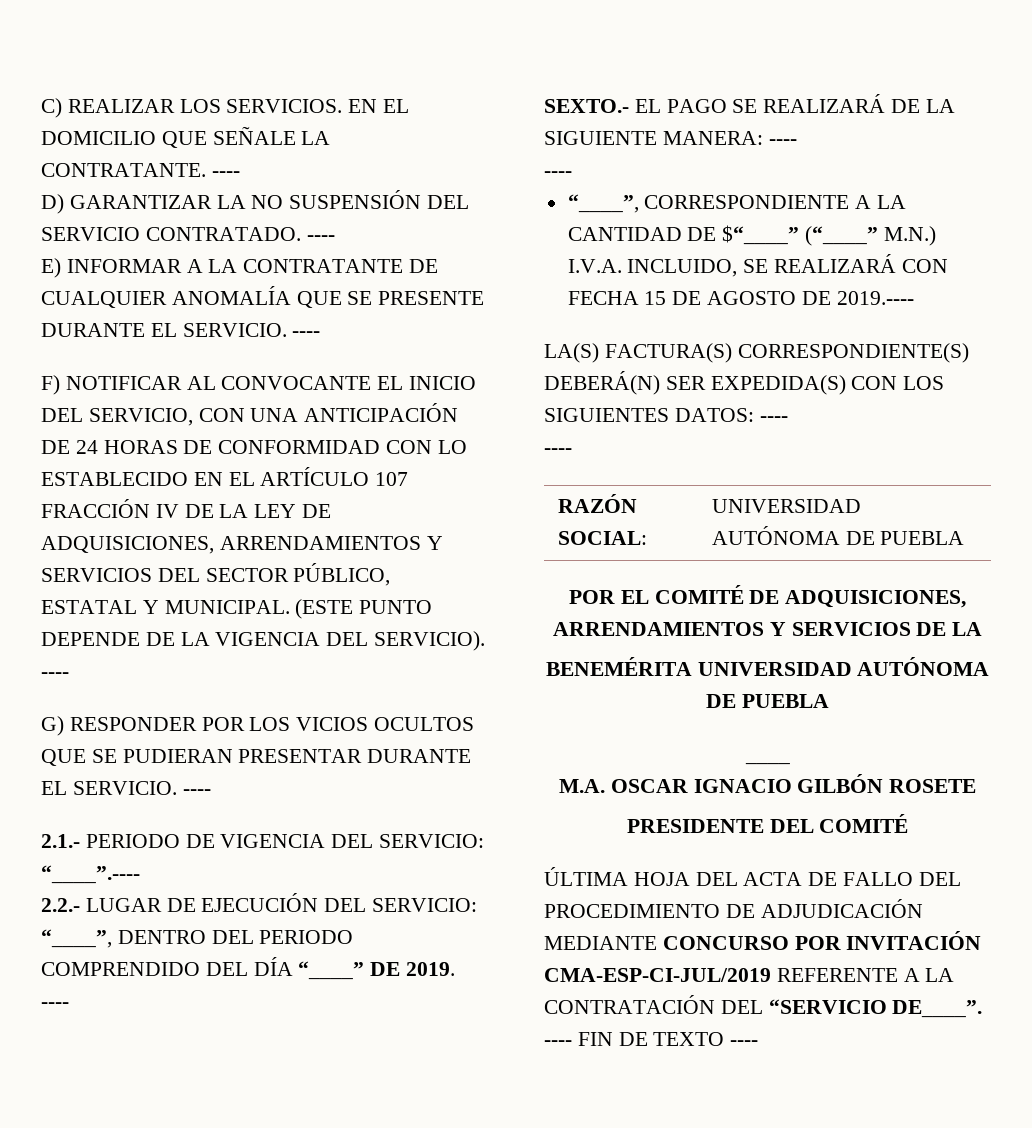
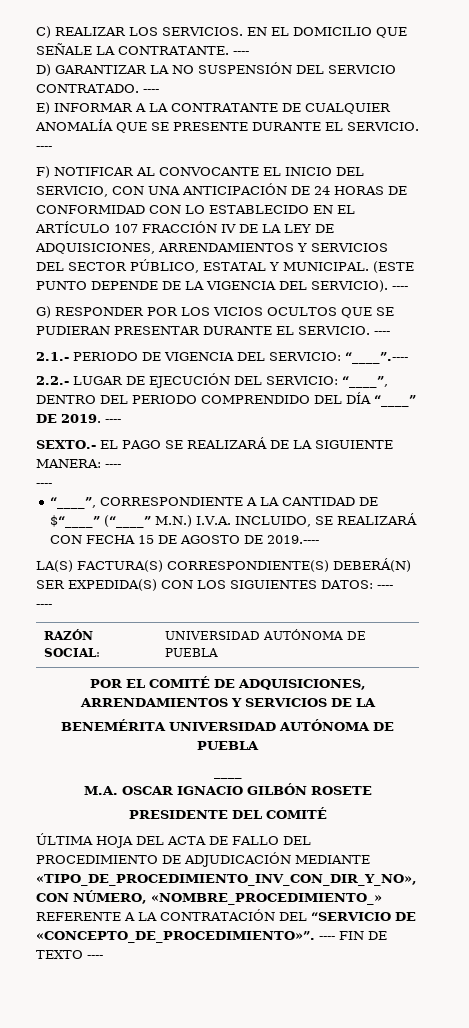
[662,931,982,950] [544,968,771,982] CONCURSO POR INVITACIÓN CMA-ESP-CI-JUL/2019 -> [36,874,417,886] [36,890,382,905] «TIPO_DE_PROCEDIMIENTO_INV_CON_DIR_Y_NO», CON NÚMERO, «NOMBRE_PROCEDIMIENTO_»
[892,1000,983,1018] DE____”. -> [395,912,416,921] [36,931,315,943] DE «CONCEPTO_DE_PROCEDIMIENTO»”.

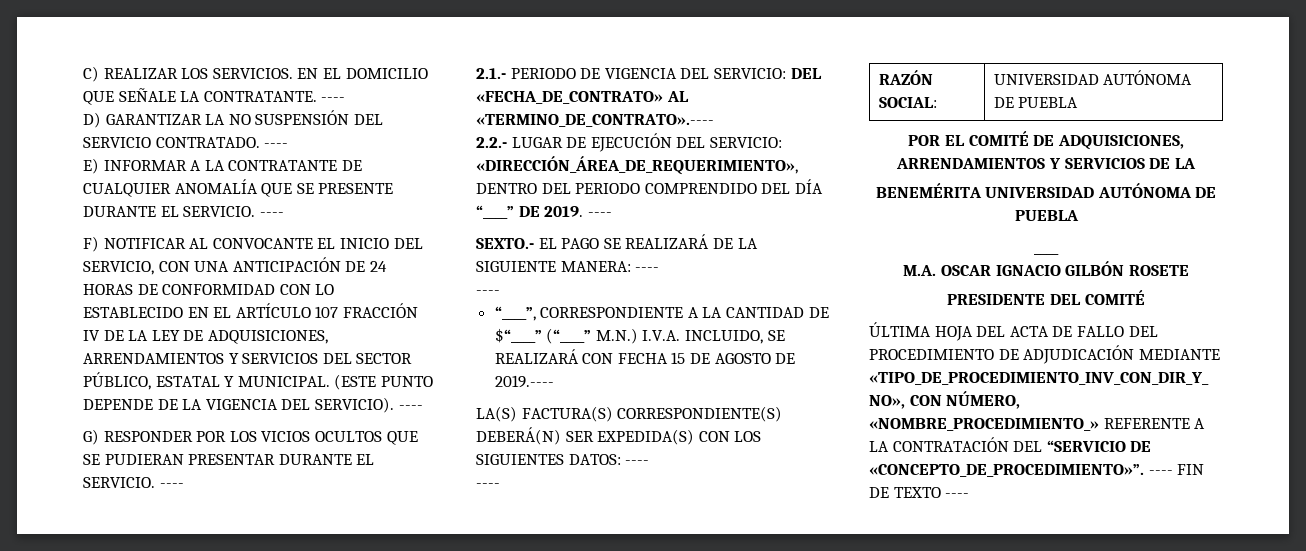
[345,352,408,364] “____”.---- -> [790,68,822,79] [476,91,689,104] [476,114,714,127] DEL «FECHA_DE_CONTRATO» AL «TERMINO_DE_CONTRATO».----
[342,376,388,388] “____”, -> [476,156,798,175] «DIRECCIÓN_ÁREA_DE_REQUERIMIENTO»,

